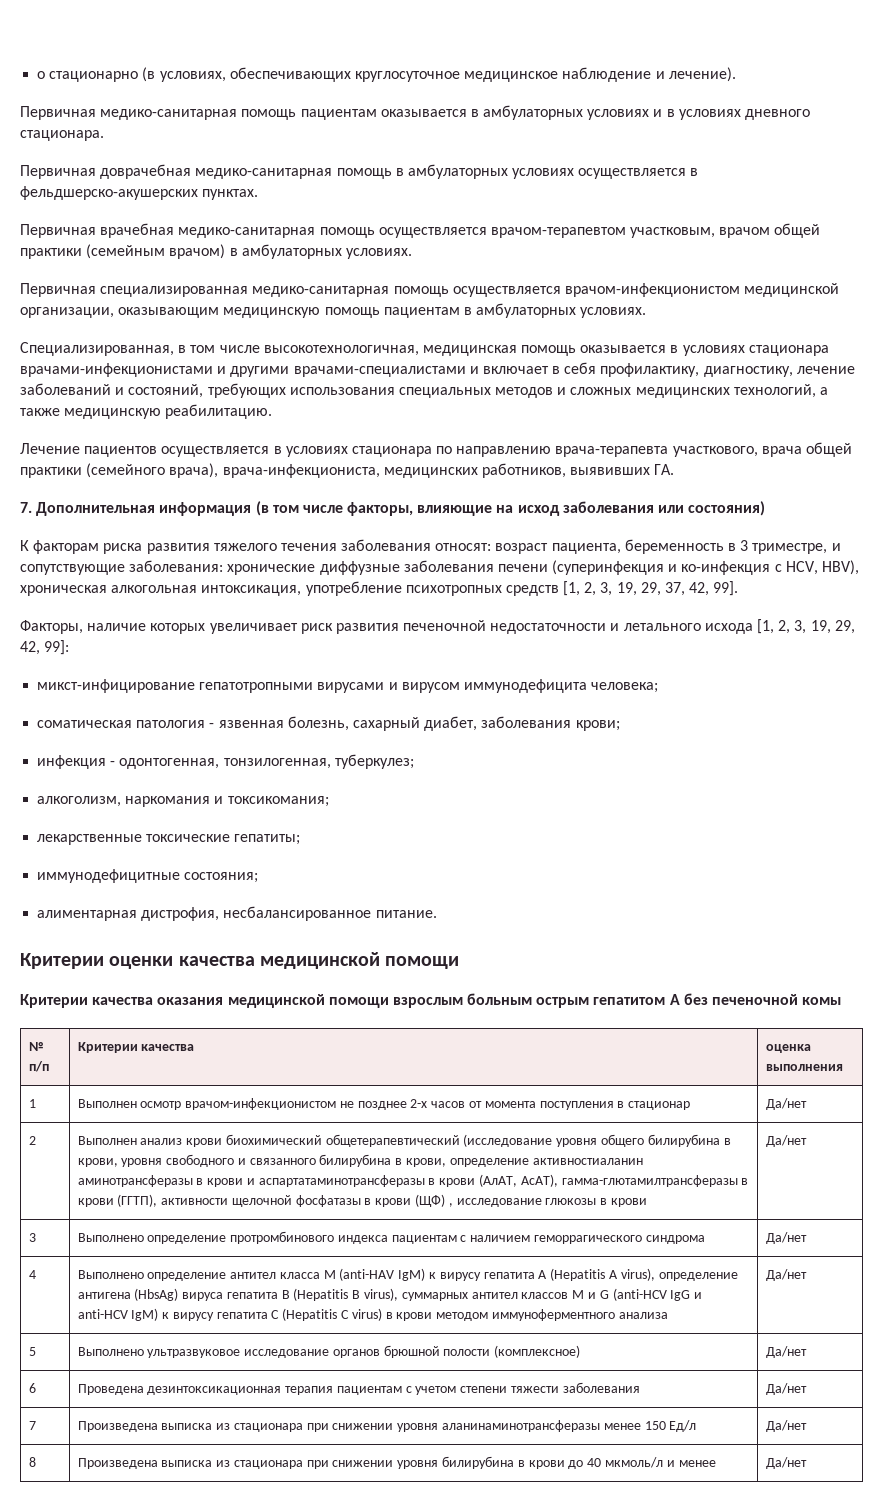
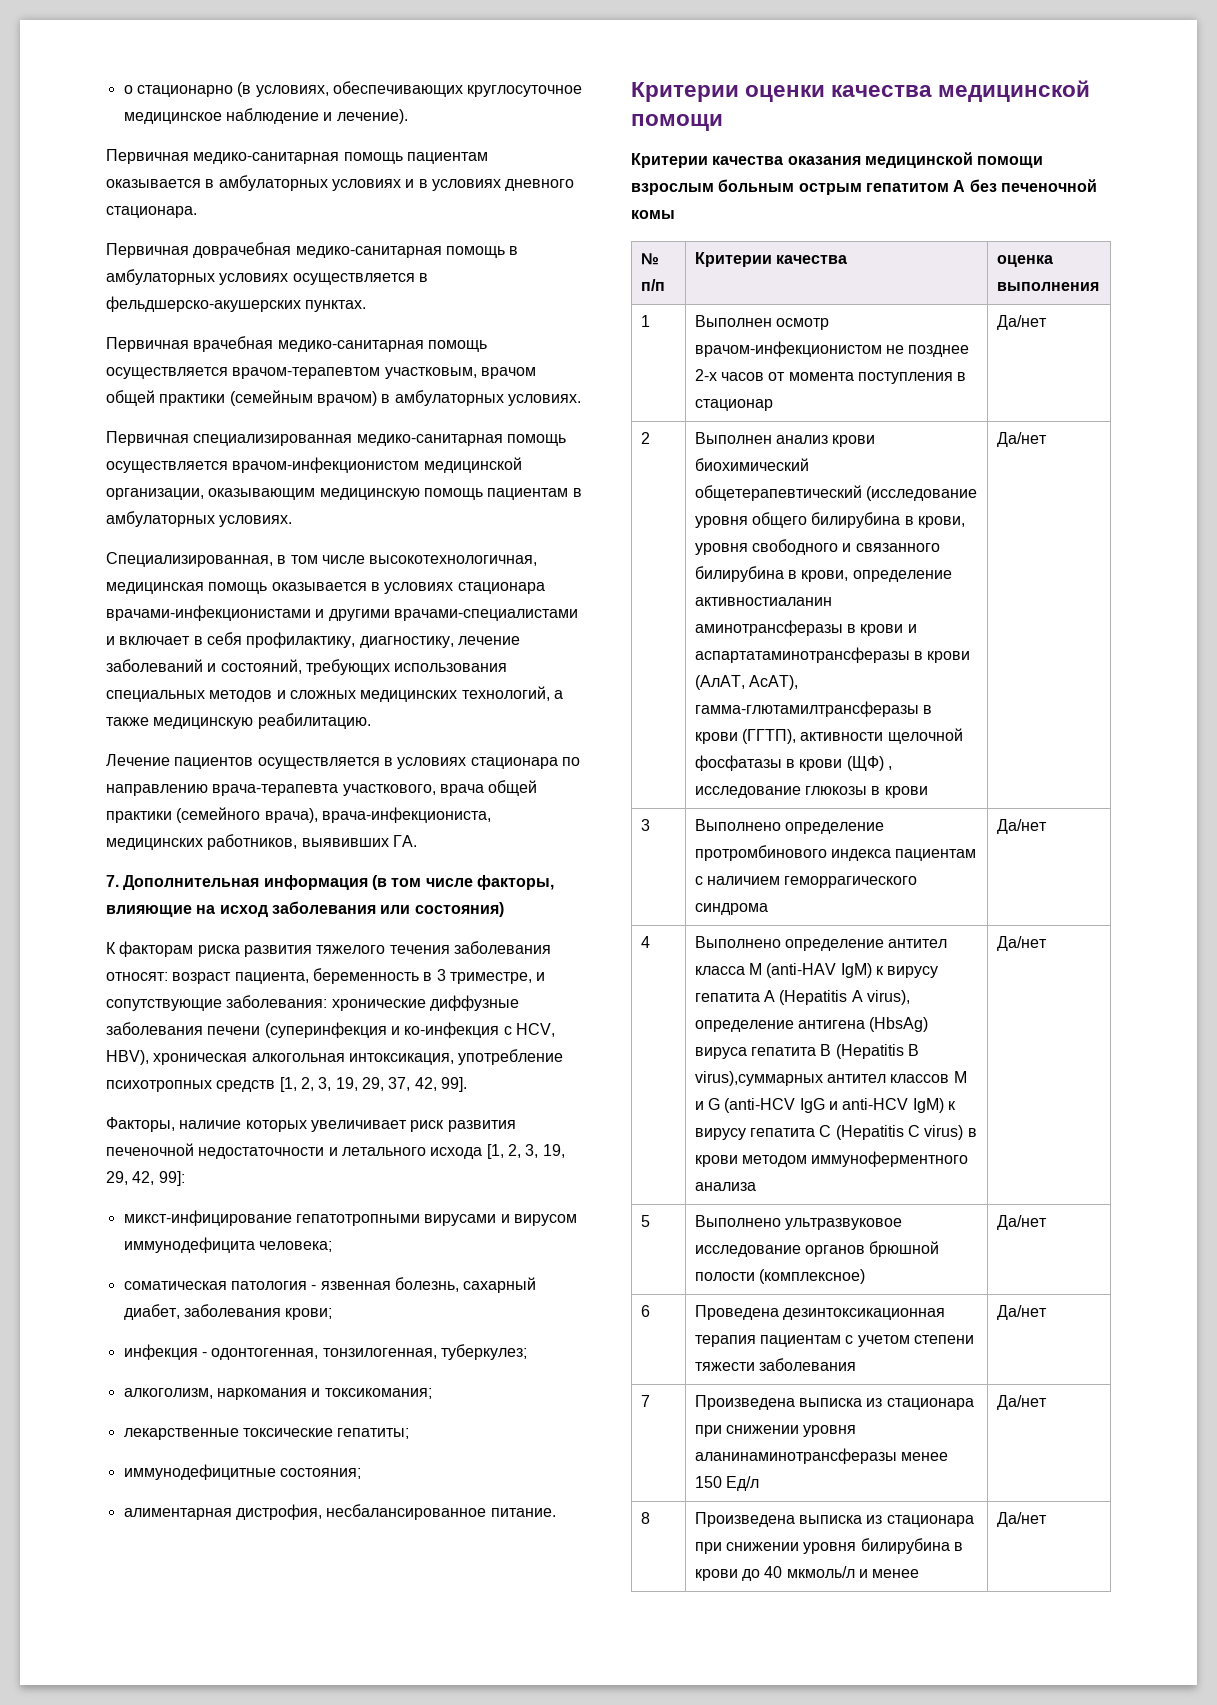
[364,1288,468,1301] virus), суммарных -> [694,1071,823,1086] virus),суммарных

